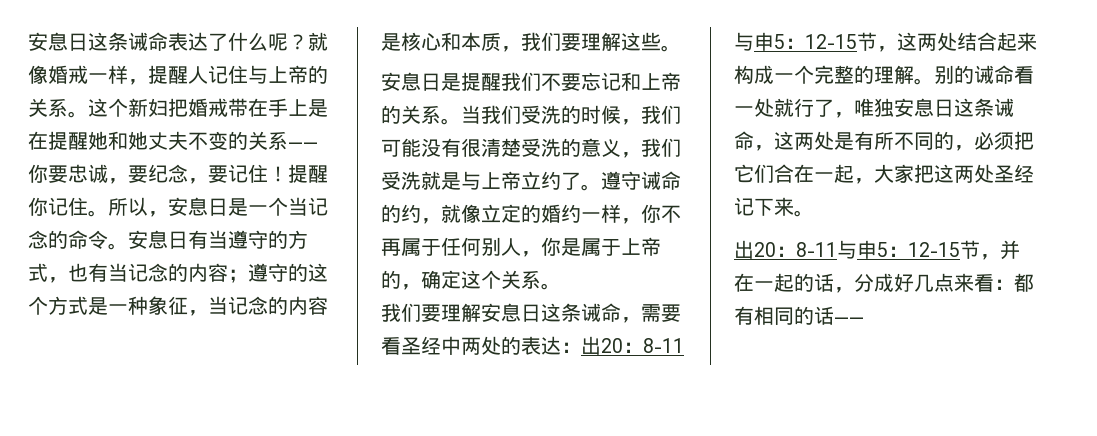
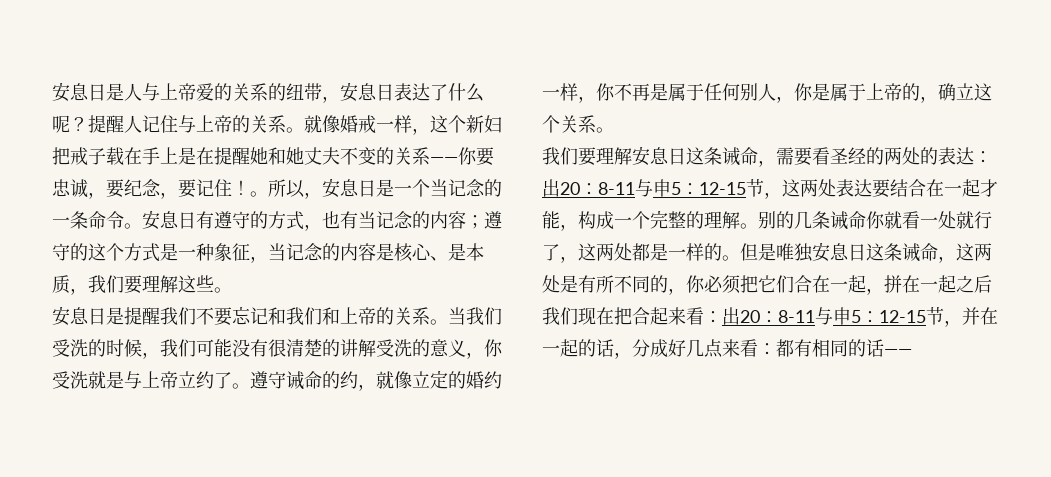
[28,32,328,51] [28,65,148,85] 安息日这条诫命表达了什么呢？就像婚戒一样， -> [52,82,484,103] [52,115,88,133] 安息日是人与上帝爱的关系的纽带，安息日表达了什么呢？
(88, 114) none -> [304,115,430,135] 就像婚戒一样，
[188,98,248,117] 婚戒带 -> [70,147,124,166] 戒子载
[288,164,328,183] [28,197,88,216] 提醒你记住 -> (250, 187) none
(68, 239) none -> [52,211,88,229] 一条
[208,230,228,249] 当 -> (214, 220) none
[441,32,461,51] 和 -> [430,243,466,261] 、是
(641, 81) none -> [286,307,340,325] 我们和
(521, 147) none -> [322,339,376,357] 的讲解
[641,138,681,157] 我们 -> [484,339,503,357] 你
(401, 247) none -> [650,83,668,101] 是
[441,270,461,289] 定 -> [956,83,974,100] 立
[441,336,461,355] 中 -> [866,147,884,165] 的
[957,32,1037,51] 结合起来 -> [836,179,998,198] [542,211,578,231] 表达要结合在一起才能，
[974,65,1014,84] 诫命 -> [794,211,902,230] 几条诫命你就
(854, 115) none -> [578,243,776,261] 这两处都是一样的。但是
(974, 148) none -> [686,275,705,293] 你
[874,164,1034,183] [734,197,814,217] 大家把这两处圣经记下来。 // -> [884,275,992,293] [542,307,722,325] 拼在一起之后我们现在把合起来看：

